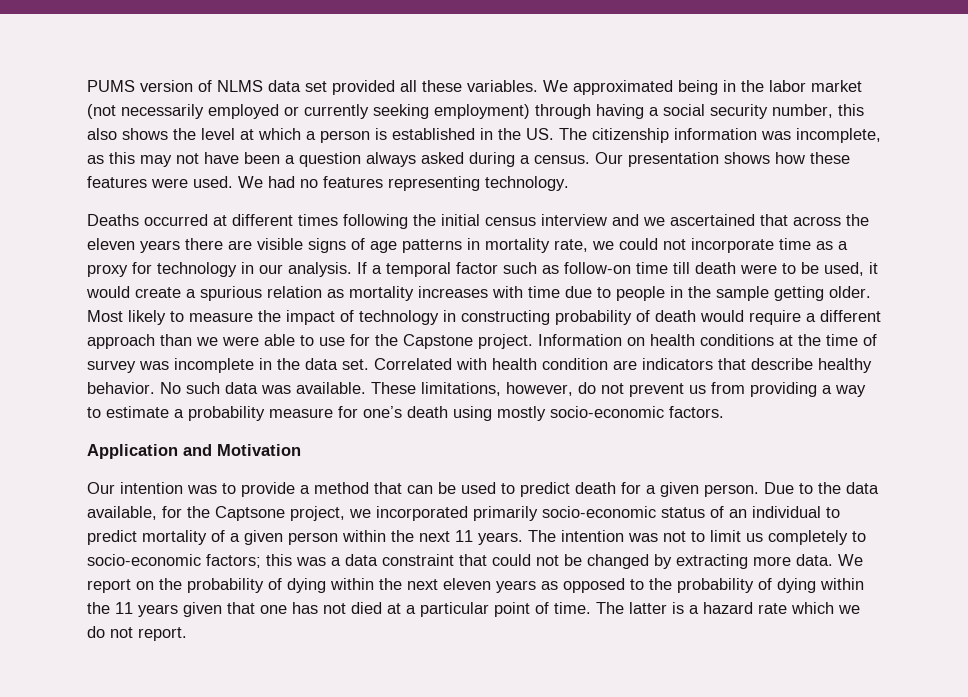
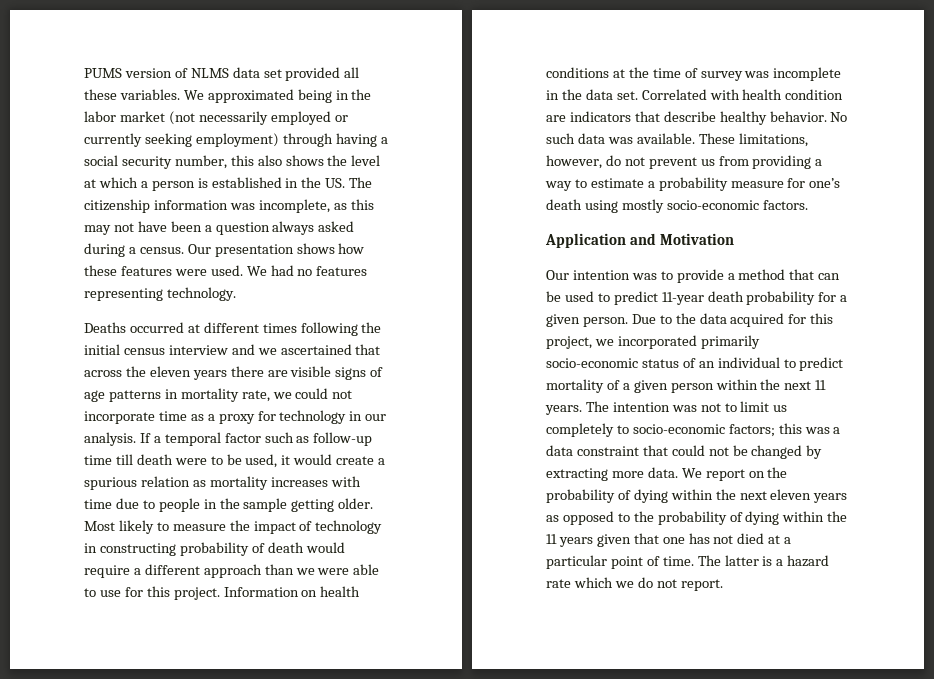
[564,262,631,274] follow-on -> [313,432,373,446] follow-up
[375,334,473,349] the Capstone -> [146,586,170,597] this
[575,482,616,494] death -> [661,291,816,305] 11-year death probability
[87,506,285,521] available, for the Captsone -> [730,313,834,327] acquired for this

